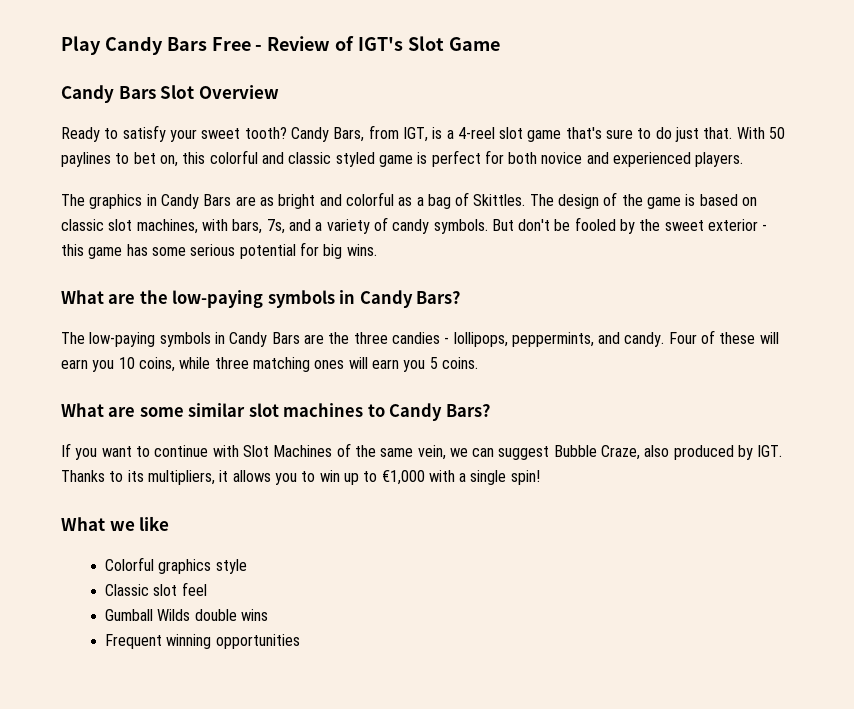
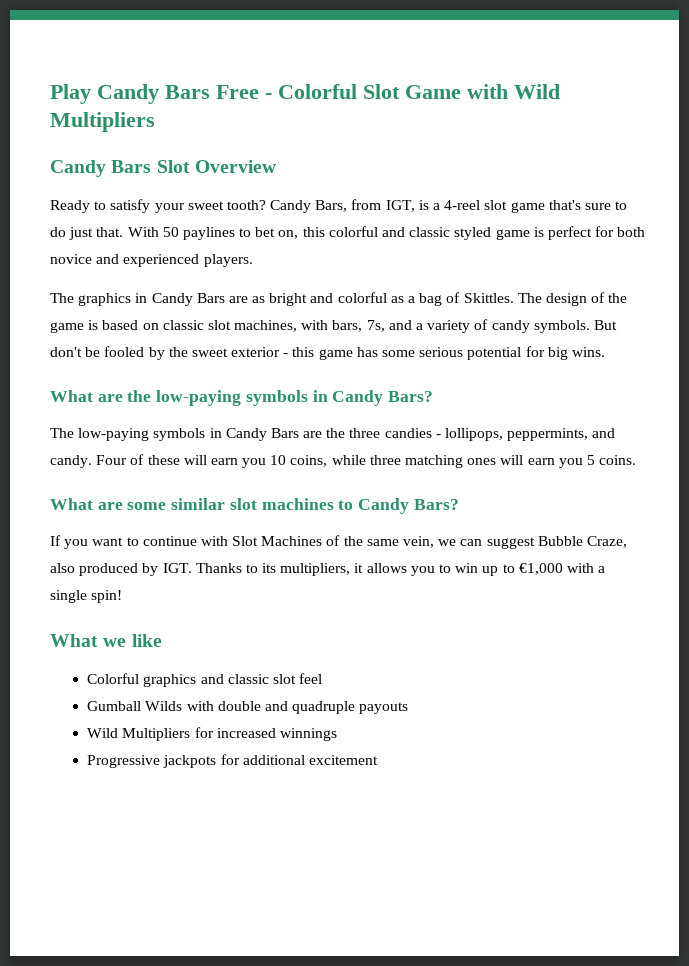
[267,36,404,51] Review of IGT's -> [278,84,357,99] Colorful
(500, 44) none -> [467,84,560,99] [50,112,155,132] with Wild Multipliers
[215,559,247,574] [105,584,150,596] style // Classic -> [200,674,269,684] and classic
[194,609,269,621] [105,634,300,649] double wins // Frequent winning opportunities -> [186,701,409,714] [87,727,337,741] [87,754,378,768] with double and quadruple payouts // Wild Multipliers for increased winnings // Progressive jackpots for additional excitement

